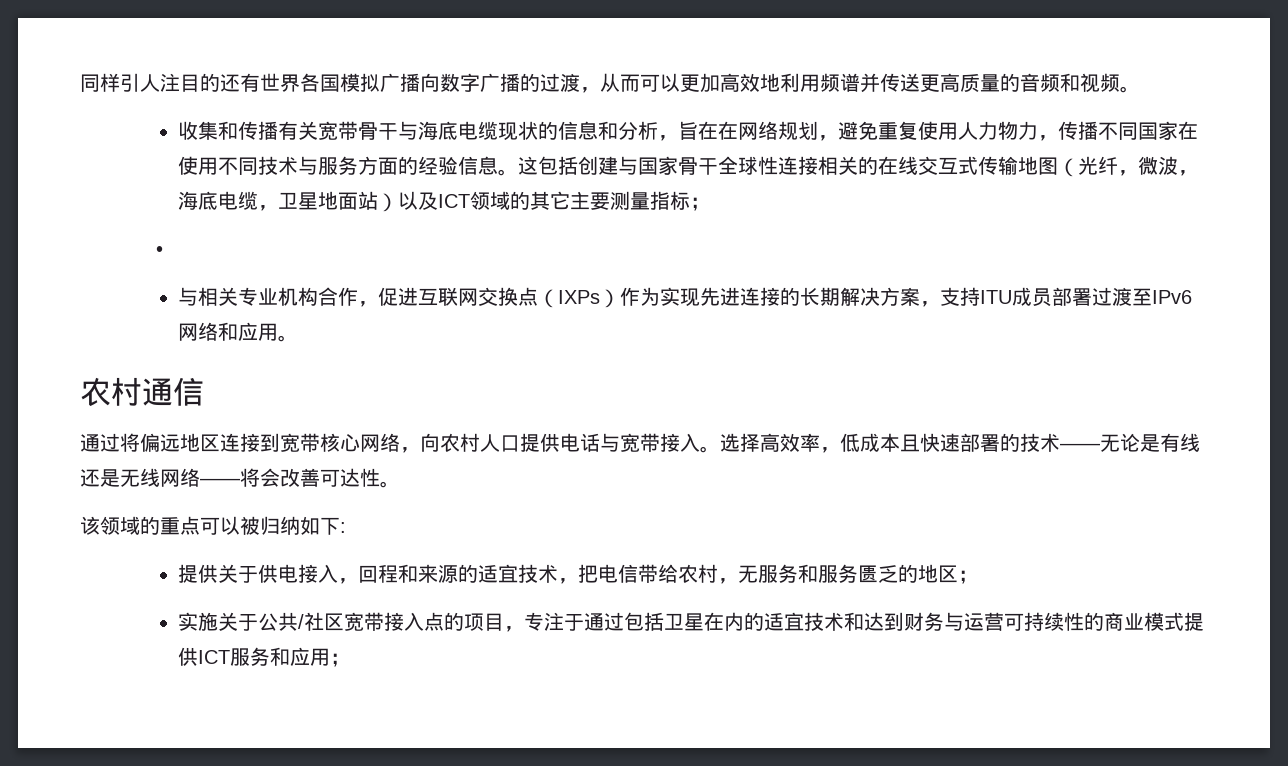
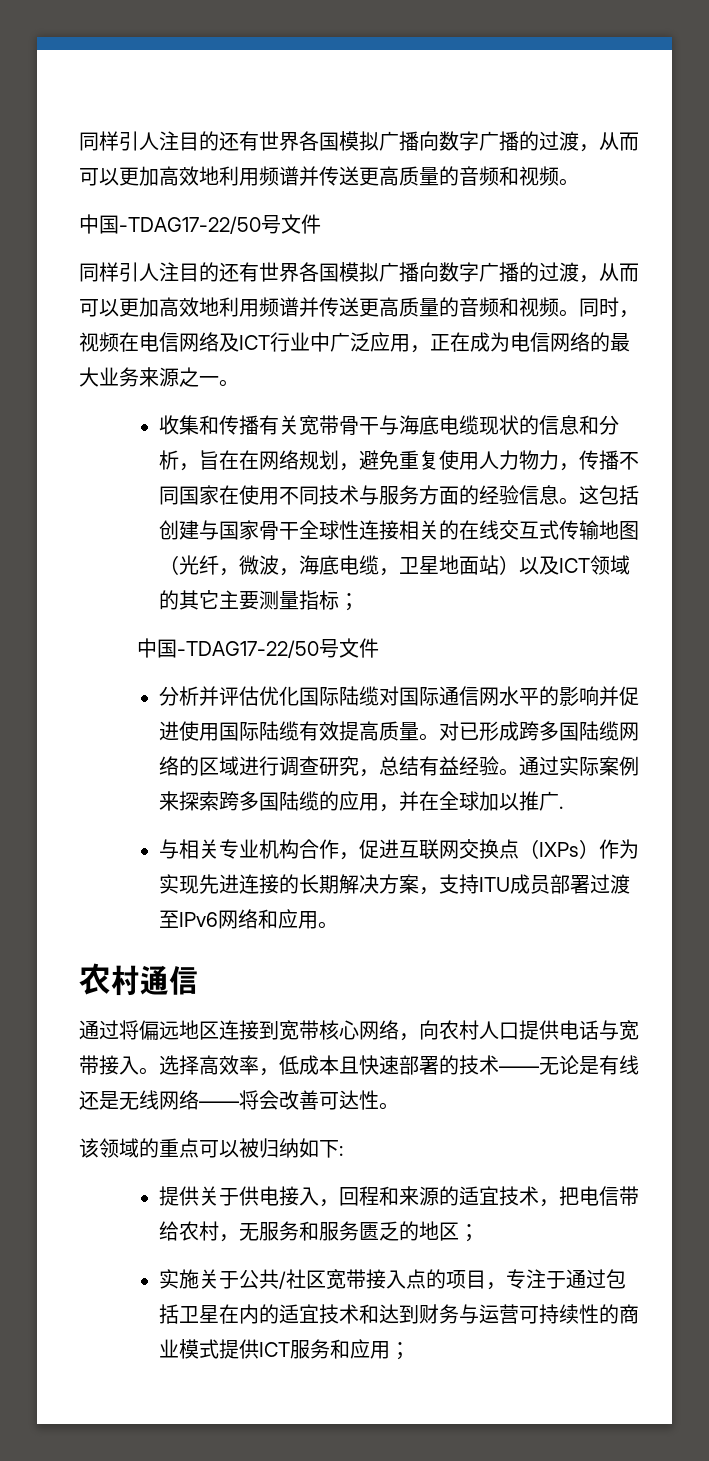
(1140, 89) none -> [79,214,321,234] [79,262,639,283] [79,297,639,318] [79,332,630,353] [79,367,239,387] // 中国-TDAG17-22/50号文件 // 同样引人注目的还有世界各国模拟广播向数字广播的过渡，从而可以更加高效地利用频谱并传送更高质量的音频和视频。同时，视频在电信网络及ICT行业中广泛应用，正在成为电信网络的最大业务来源之一。
[155,246,163,256] • -> [137,638,380,658] [159,686,640,706] [159,721,640,741] [159,756,640,777] [159,791,564,812] 中国-TDAG17-22/50号文件 // 分析并评估优化国际陆缆对国际通信网水平的影响并促进使用国际陆缆有效提高质量。对已形成跨多国陆缆网络的区域进行调查研究，总结有益经验。通过实际案例来探索跨多国陆缆的应用，并在全球加以推广.

